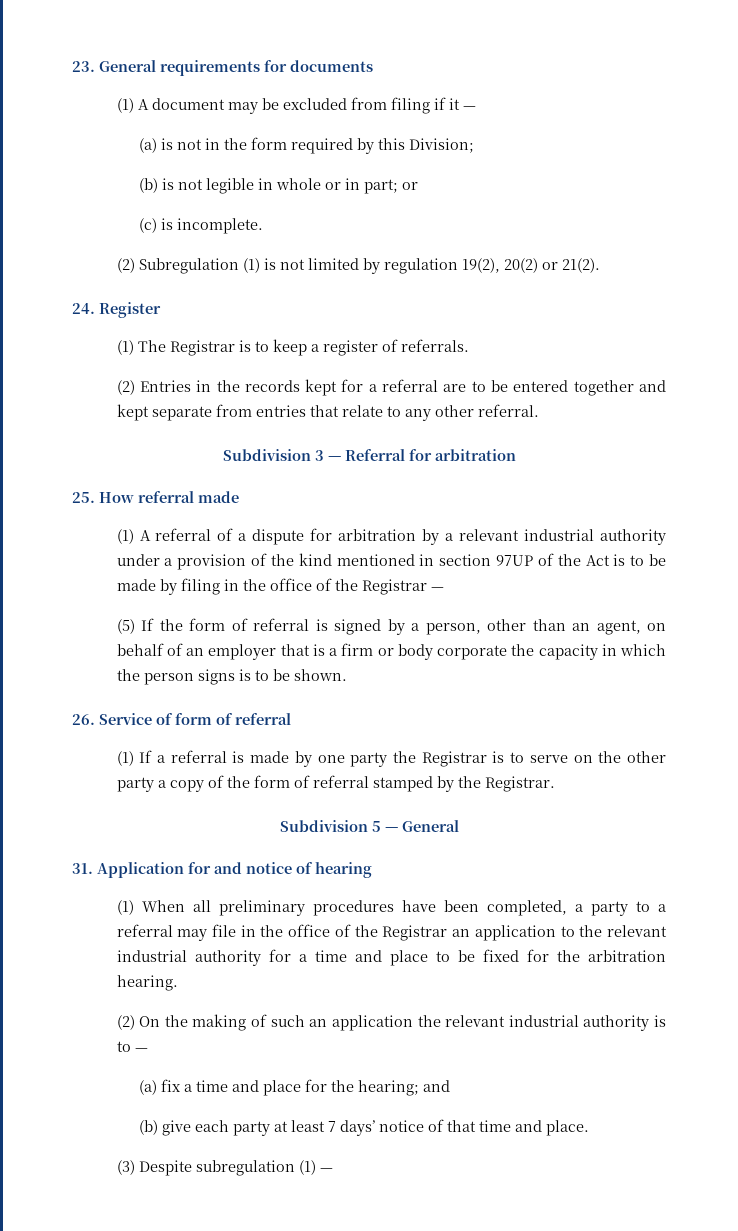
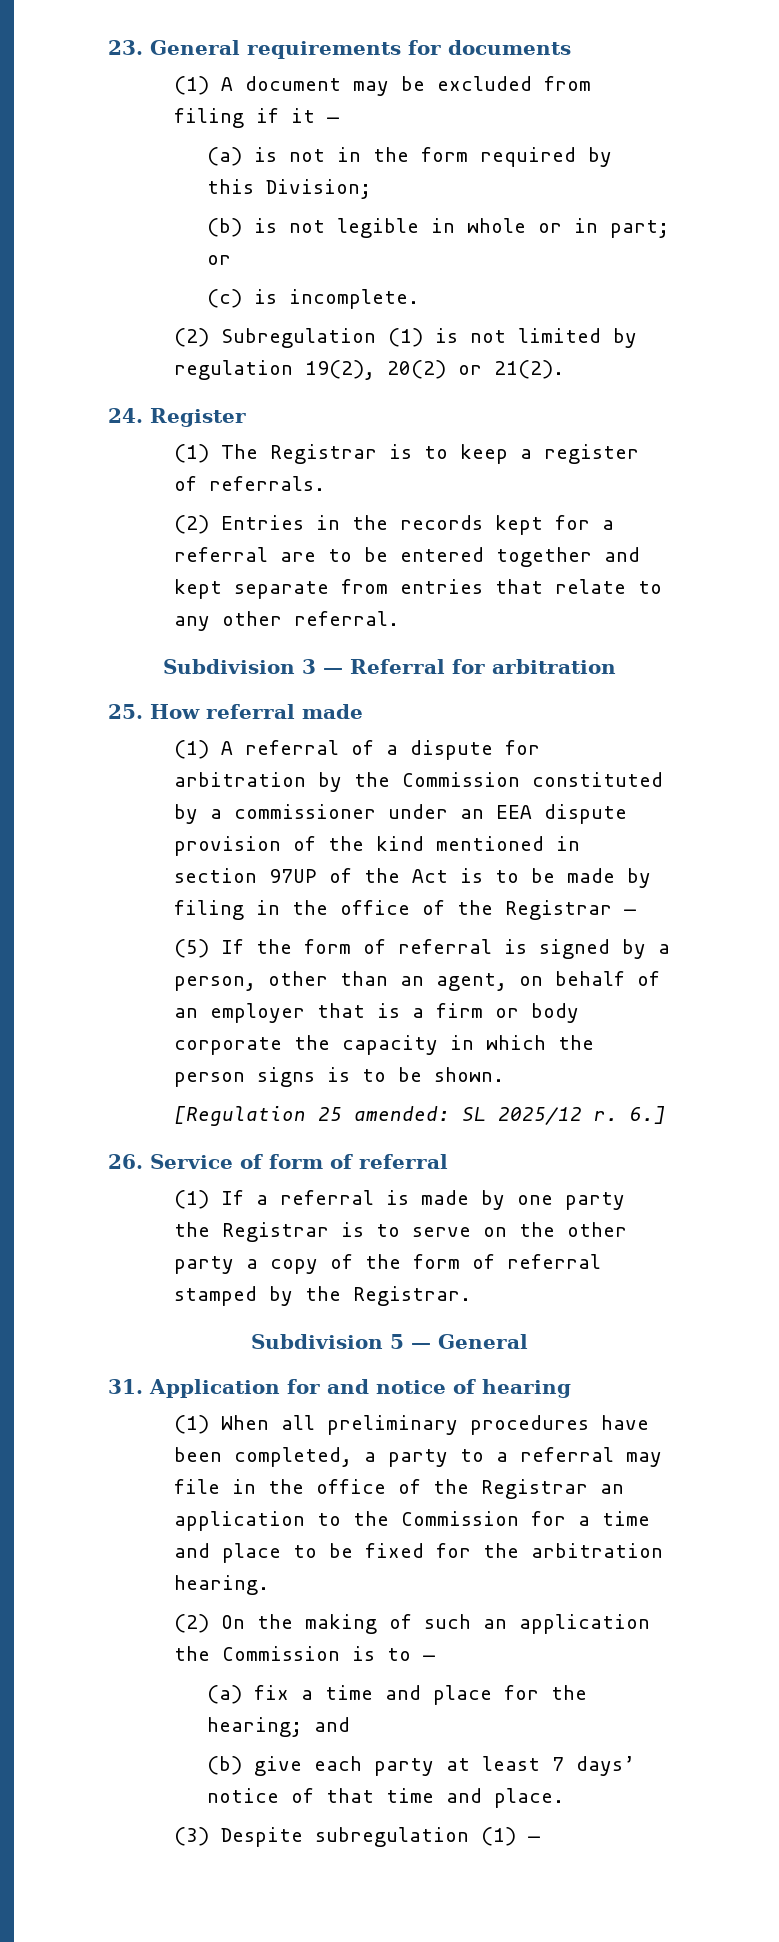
[445,529,666,545] [116,554,173,566] a relevant industrial authority under a -> [354,772,664,787] [174,804,628,824] the Commission constituted by a commissioner under an EEA dispute
(347, 675) none -> [174,1106,667,1126] // [Regulation 25 amended: SL 2025/12 r. 6.]
[607,925,667,937] [116,950,261,966] relevant industrial authority -> [401,1511,520,1526] Commission
[445,1015,650,1031] relevant industrial authority -> [222,1646,341,1661] Commission

